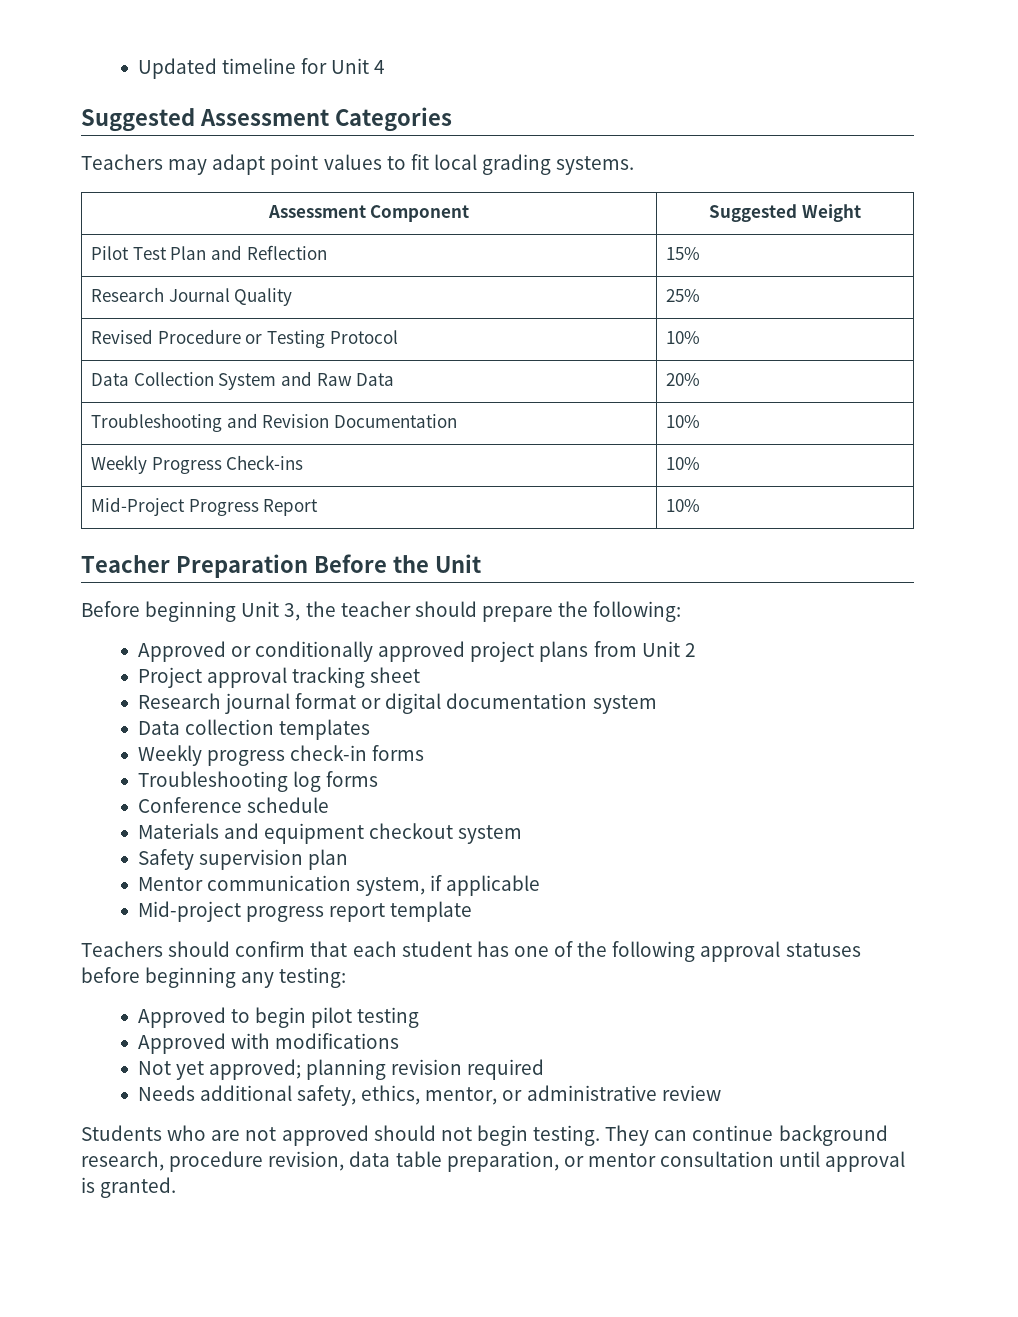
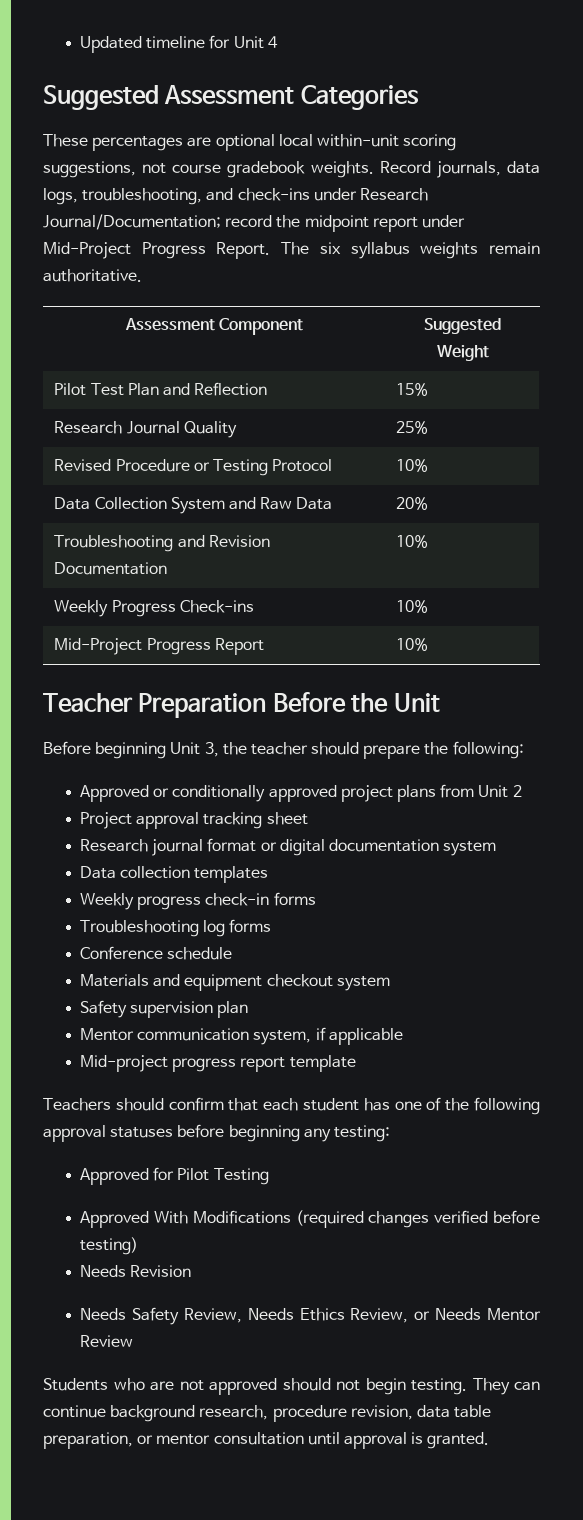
[81,154,635,175] Teachers may adapt point values to fit local grading systems. -> [43,134,457,151] [43,161,541,178] [43,188,428,205] [43,214,465,232] [43,242,540,259] [43,269,142,282] These percentages are optional local within-unit scoring suggestions, not course gradebook weights. Record journals, data logs, troubleshooting, and check-ins under Research Journal/Documentation; record the midpoint report under Mid-Project Progress Report. The six syllabus weights remain authoritative.
[230,1007,420,1028] [137,1033,400,1054] [137,1059,545,1080] [137,1085,721,1106] to begin pilot testing // Approved with modifications // Not yet approved; planning revision required // Needs additional safety, ethics, mentor, or administrative review -> [153,1167,269,1185] [80,1210,540,1228] [80,1237,139,1255] [80,1265,192,1277] [80,1307,541,1325] [80,1335,134,1347] for Pilot Testing // Approved With Modifications (required changes verified before testing) // Needs Revision // Needs Safety Review, Needs Ethics Review, or Needs Mentor Review

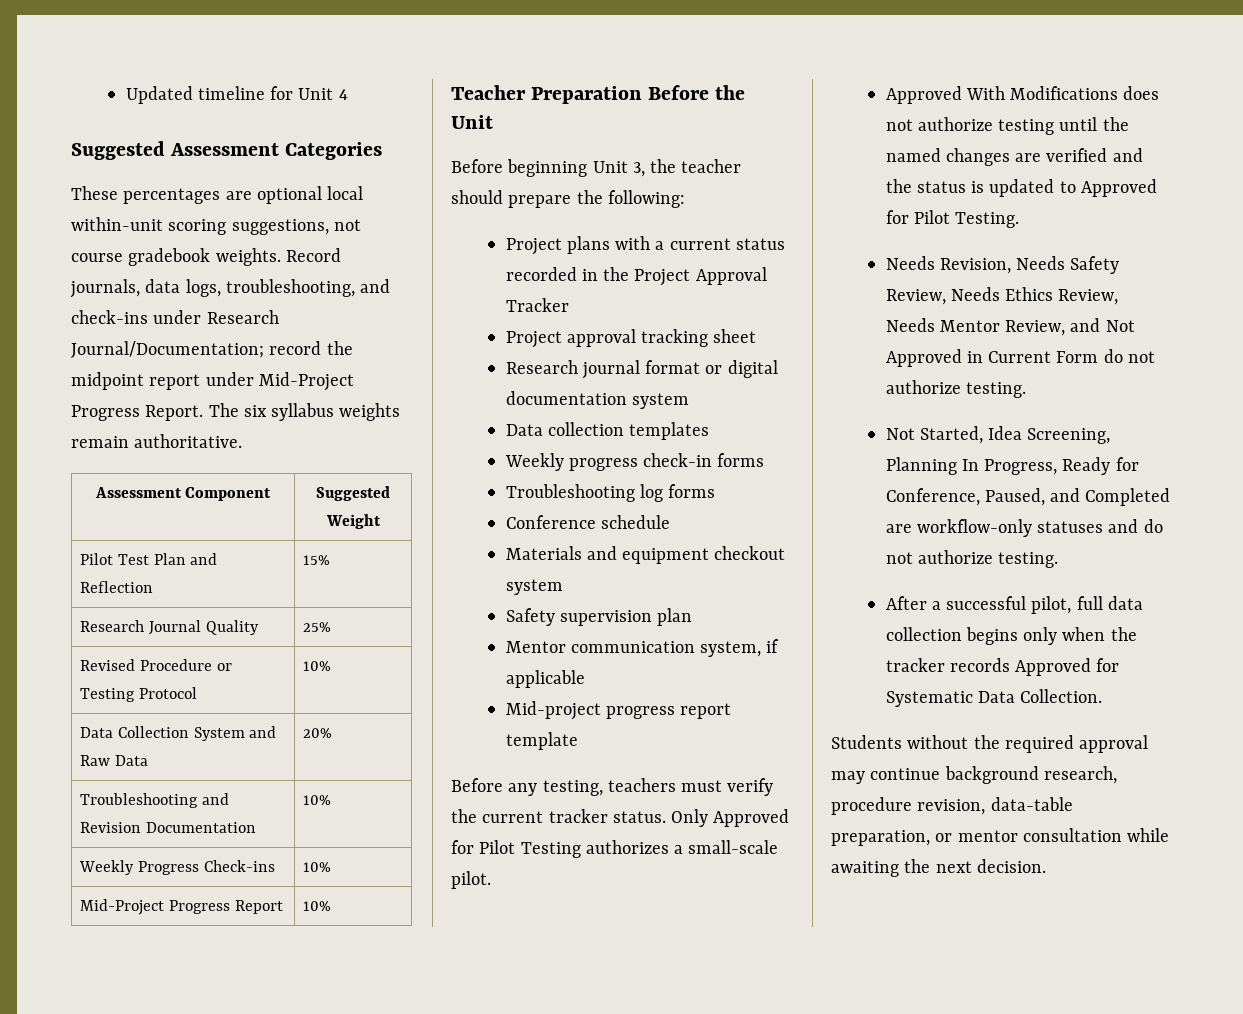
[80,784,522,802] Approved or conditionally approved project plans from Unit 2 -> [505,236,785,255] [505,267,767,286] [505,298,569,312] Project plans with a current status recorded in the Project Approval Tracker
[43,1097,540,1115] [43,1124,390,1142] Teachers should confirm that each student has one of the following approval statuses before beginning any testing: // -> [451,778,774,796] [451,809,709,827] Before any testing, teachers must verify the current tracker status. Only
(269, 1176) none -> [585,840,779,854] [451,871,491,889] authorizes a small-scale pilot.
[295,1210,540,1228] [80,1237,139,1255] [80,1265,192,1277] (required changes verified before testing) // Needs Revision // -> [1123,86,1160,100] [885,117,1129,135] [885,148,1143,166] [885,179,1157,197] [885,210,1020,228] [885,256,1011,274] does not authorize testing until the named changes are verified and the status is updated to Approved for Pilot Testing. // Needs Revision,
[414,1311,431,1320] or -> (1119, 297) none
[80,1335,134,1347] [43,1378,540,1395] Review // Students who are not approved should not begin testing. They can -> [1005,318,1135,336] [885,349,1155,367] [885,380,1026,398] [885,426,1111,444] [885,457,1139,475] [885,488,1171,506] [885,519,1163,537] [885,550,1059,568] [885,596,1143,614] [885,627,1137,645] [885,658,1120,676] [885,689,1103,707] [831,735,1149,753] [831,771,865,784] Review, and Not Approved in Current Form do not authorize testing. // Not Started, Idea Screening, Planning In Progress, Ready for Conference, Paused, and Completed are workflow-only statuses and do not authorize testing. // After a successful pilot, full data collection begins only when the tracker records Approved for Systematic Data Collection. // Students without the required approval may
[416,1405,492,1418] data table -> [990,797,1073,811] data-table
[307,1432,490,1449] until approval is granted. -> [1127,828,1170,842] [831,859,1046,877] while awaiting the next decision.

